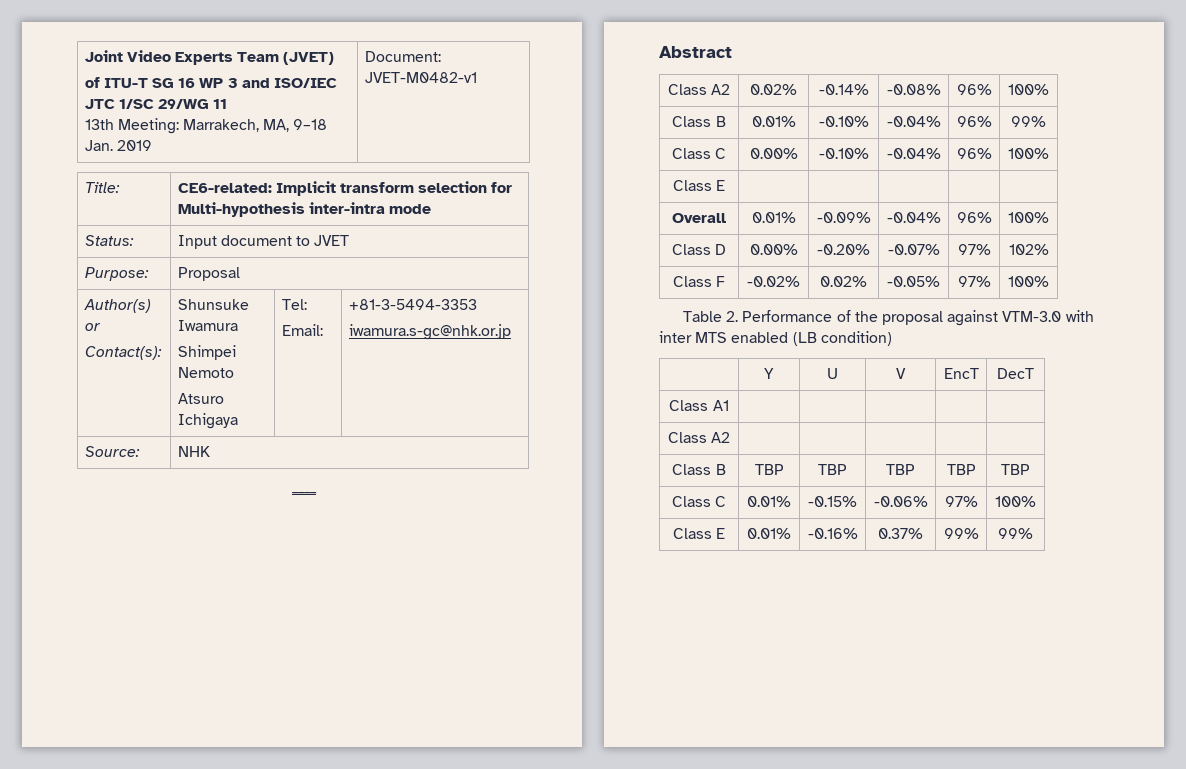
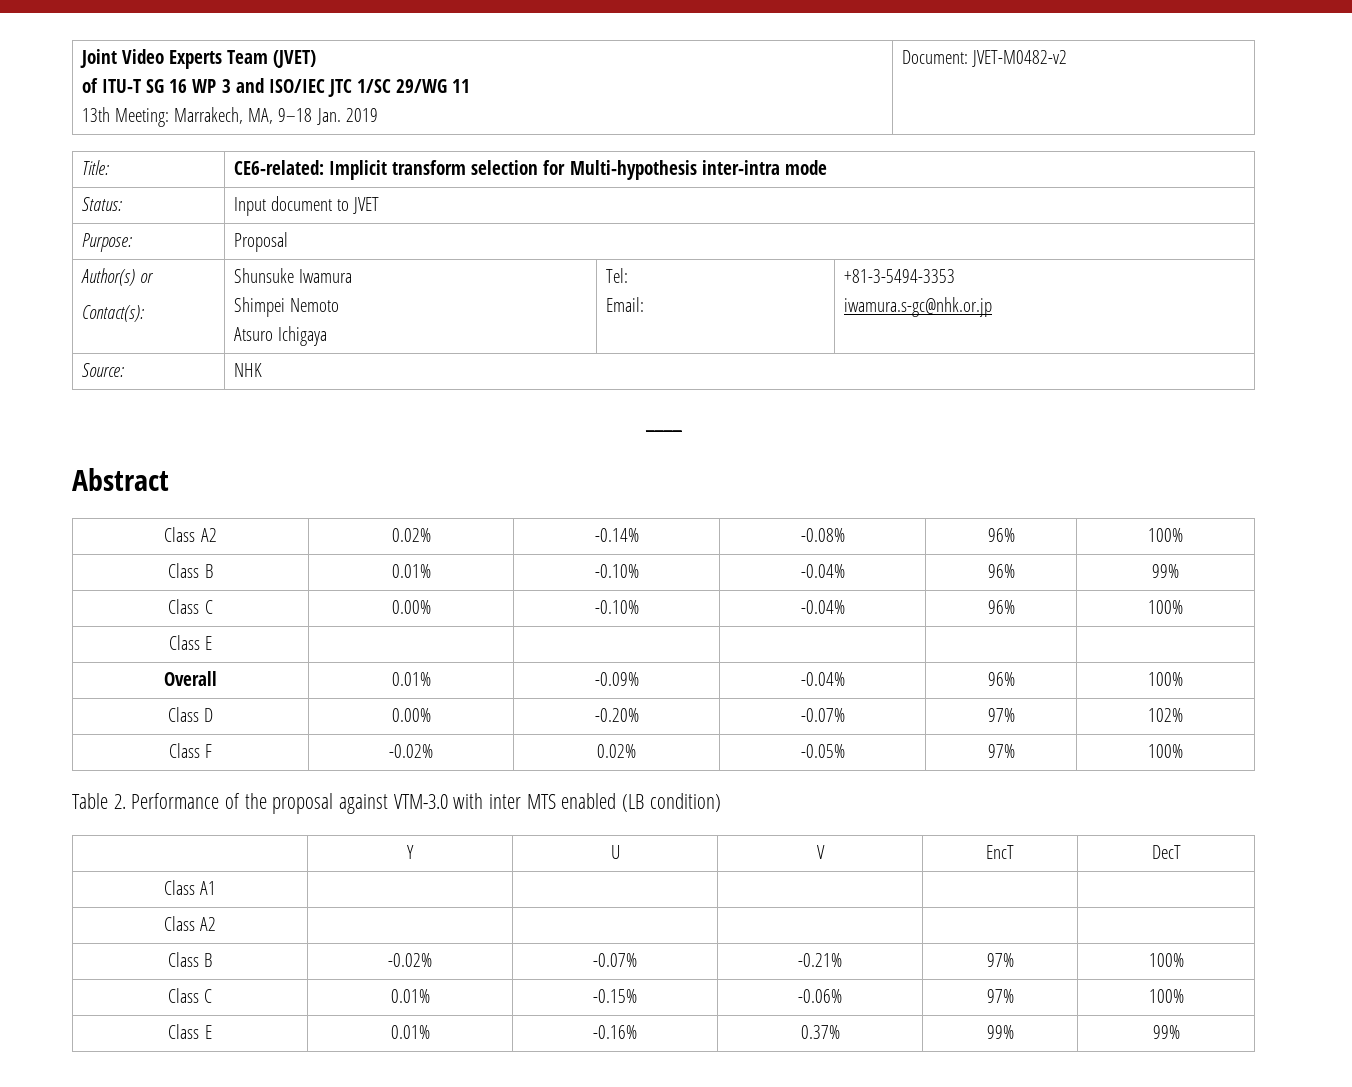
[364,72,477,83] JVET-M0482-v1 -> [972,50,1068,67] JVET-M0482-v2
[754,464,784,475] [818,464,847,475] [886,464,915,475] [946,464,976,475] [1001,464,1030,475] TBP | TBP | TBP | TBP | TBP -> [388,953,432,967] [593,953,637,967] [798,953,842,967] [986,953,1014,967] [1148,953,1184,967] -0.02% | -0.07% | -0.21% | 97% | 100%

